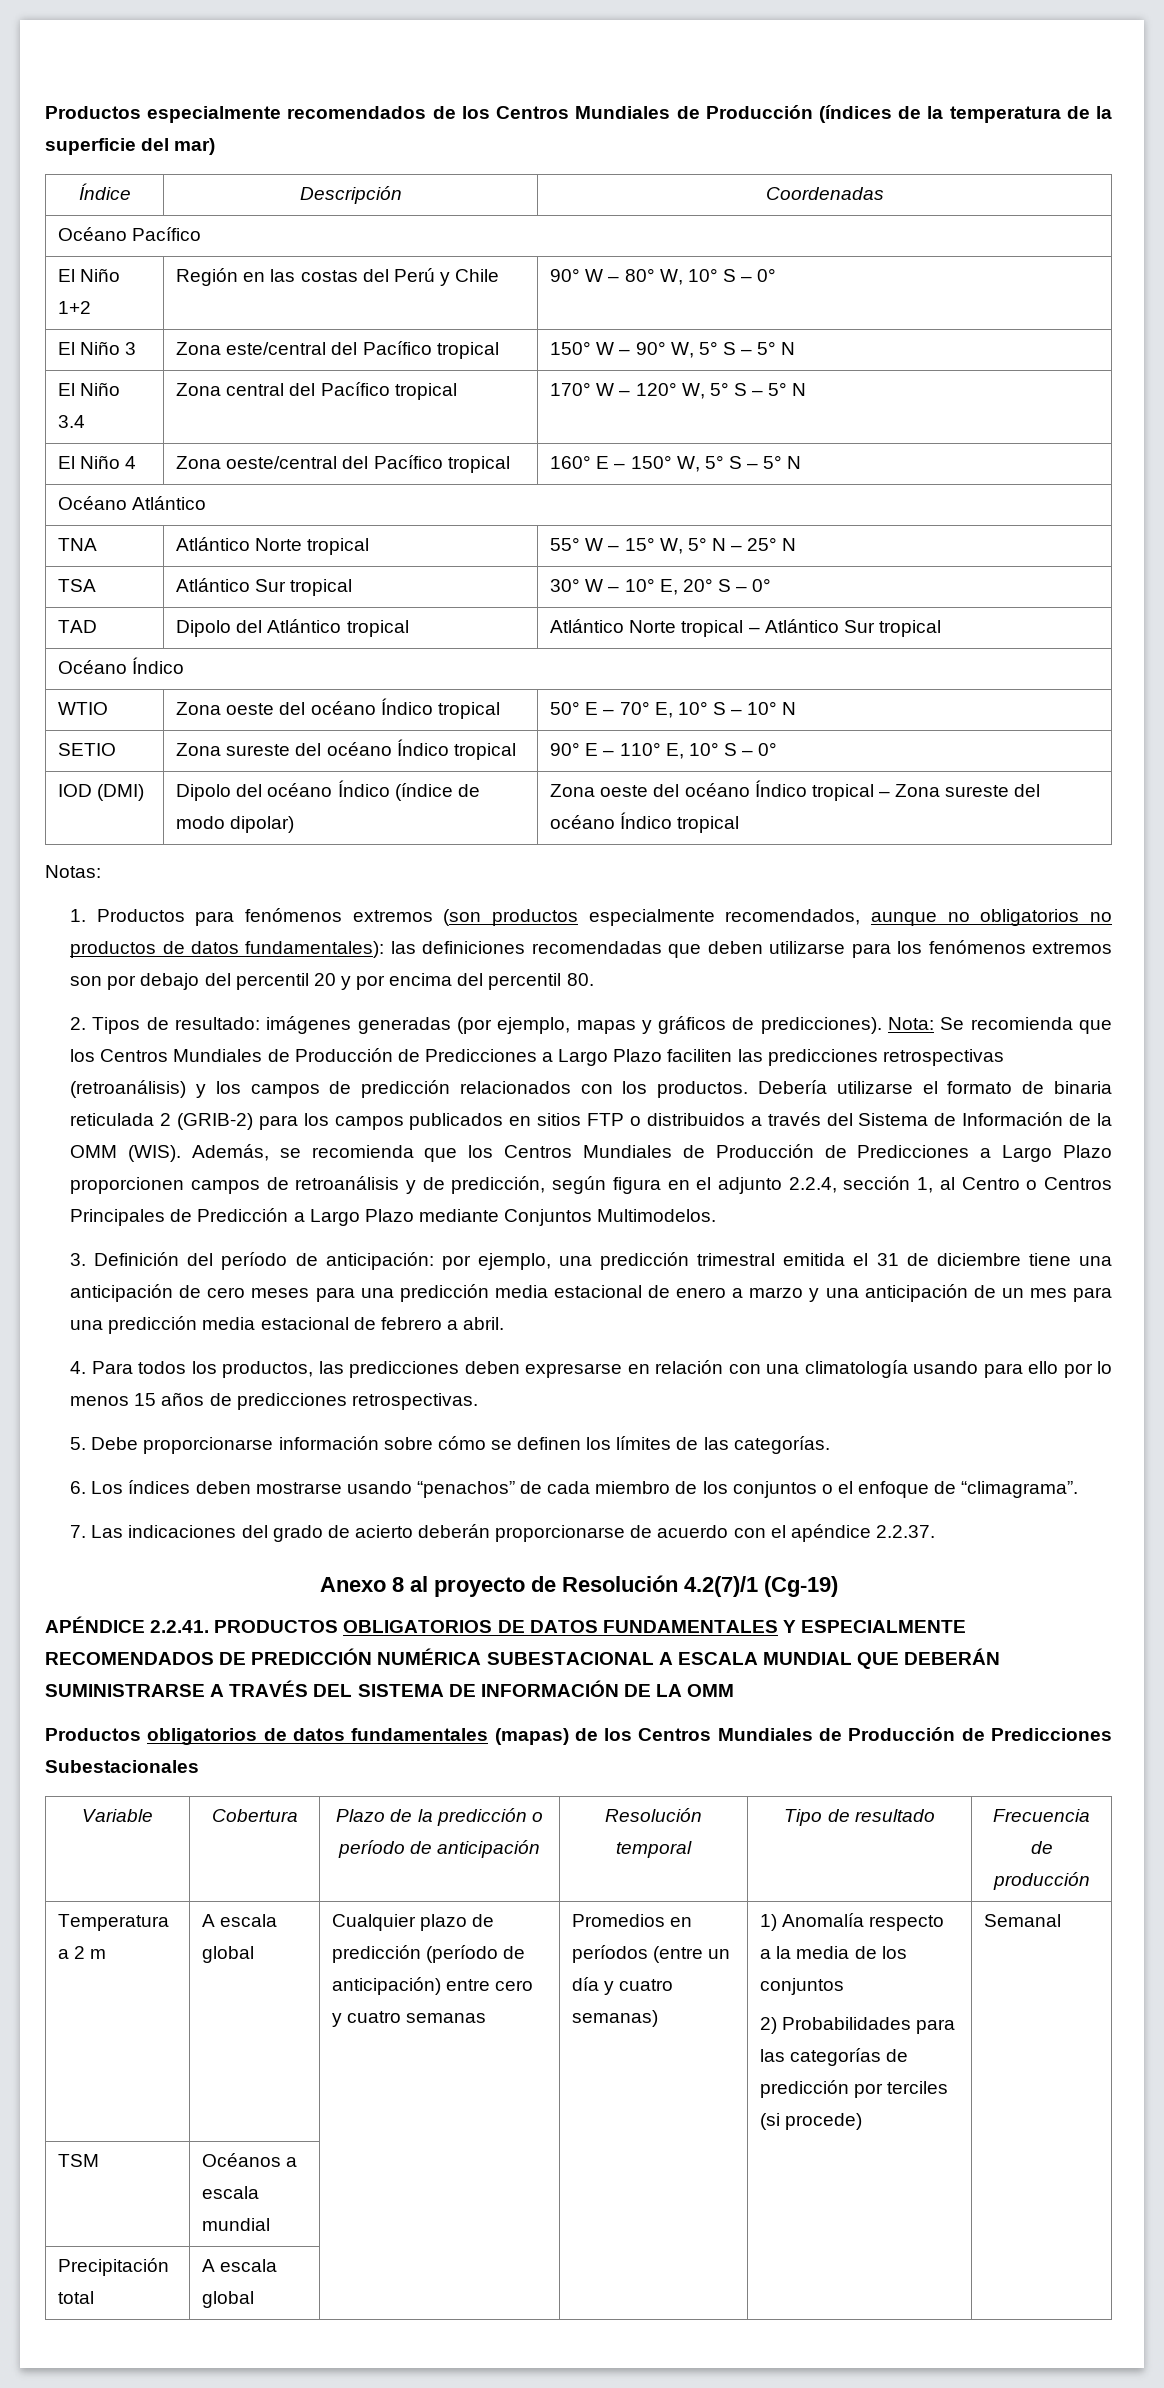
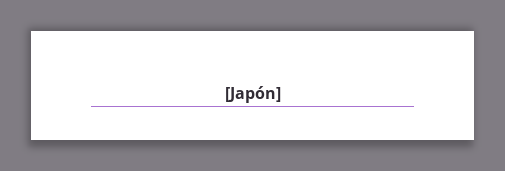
[45,105,1112,123] [45,138,216,155] [78,183,131,200] [299,186,402,204] [765,187,884,200] [58,227,202,241] [58,268,121,282] [58,301,92,314] [176,268,500,286] [550,268,777,285] [58,341,137,355] [176,341,499,359] [550,341,796,358] [58,382,121,396] [58,415,86,428] [176,382,457,400] [550,382,807,399] [58,455,137,469] [176,455,510,473] [550,455,802,472] [58,496,207,510] [58,538,98,551] [176,537,370,555] [550,537,797,554] [58,579,97,592] [176,578,353,596] [550,578,772,595] [58,620,98,633] [176,619,409,637] [550,619,941,637] [58,657,185,674] [58,702,109,715] [176,698,500,719] [550,701,797,718] [58,743,117,756] [176,739,516,760] [550,742,778,759] [58,784,145,801] [176,780,480,801] [176,816,295,833] [550,780,1041,801] [550,812,740,833] [45,865,101,878] [70,908,1113,926] [70,940,1112,958] [70,973,594,990] [70,1016,1112,1034] [70,1048,1004,1066] [70,1080,1112,1098] [70,1112,1112,1130] [70,1144,1113,1162] [70,1176,1112,1194] [70,1208,717,1226] [70,1252,1112,1270] [70,1284,1112,1302] [70,1316,505,1334] [70,1360,1112,1378] [70,1392,478,1410] [70,1436,830,1454] [70,1480,1079,1498] [70,1524,935,1542] [319,1575,838,1597] [45,1616,967,1633] [45,1648,1001,1669] [45,1680,735,1697] [45,1727,1112,1745] [45,1760,199,1773] [82,1809,153,1822] [211,1809,298,1822] [336,1808,543,1826] [337,1840,541,1858] [605,1808,702,1822] [616,1841,692,1858] [784,1809,935,1826] [993,1809,1090,1822] [1030,1841,1053,1854] [992,1872,1090,1890] [58,1914,170,1931] [58,1946,107,1959] [202,1914,278,1927] [202,1946,255,1963] [332,1914,495,1931] [332,1945,526,1963] [332,1977,534,1995] [332,2011,487,2027] [572,1914,693,1927] [572,1945,731,1963] [572,1977,674,1995] [572,2010,659,2027] [760,1913,945,1931] [760,1946,907,1959] [760,1978,845,1995] [760,2017,956,2034] [760,2048,909,2066] [760,2080,949,2098] [760,2113,863,2130] [984,1914,1062,1927] [58,2154,100,2167] [202,2153,298,2167] [202,2186,260,2199] [202,2218,271,2231] [58,2258,170,2276] [58,2291,95,2304] [202,2259,278,2272] [202,2291,255,2308] Productos especialmente recomendados de los Centros Mundiales de Producción (índices de la temperatura de la superficie del mar) // Índice | Descripción | Coordenadas // Océano Pacífico // El Niño 1+2 | Región en las costas del Perú y Chile | 90° W – 80° W, 10° S – 0° // El Niño 3 | Zona este/central del Pacífico tropical | 150° W – 90° W, 5° S – 5° N // El Niño 3.4 | Zona central del Pacífico tropical | 170° W – 120° W, 5° S – 5° N // El Niño 4 | Zona oeste/central del Pacífico tropical | 160° E – 150° W, 5° S – 5° N // Océano Atlántico // TNA | Atlántico Norte tropical | 55° W – 15° W, 5° N – 25° N // TSA | Atlántico Sur tropical | 30° W – 10° E, 20° S – 0° // TAD | Dipolo del Atlántico tropical | Atlántico Norte tropical – Atlántico Sur tropical // Océano Índico // WTIO | Zona oeste del océano Índico tropical | 50° E – 70° E, 10° S – 10° N // SETIO | Zona sureste del océano Índico tropical | 90° E – 110° E, 10° S – 0° // IOD (DMI) | Dipolo del océano Índico (índice de modo dipolar) | Zona oeste del océano Índico tropical – Zona sureste del océano Índico tropical // Notas: // 1. Productos para fenómenos extremos (son productos especialmente recomendados, aunque no obligatorios no productos de datos fundamentales): las definiciones recomendadas que deben utilizarse para los fenómenos extremos son por debajo del percentil 20 y por encima del percentil 80. // 2. Tipos de resultado: imágenes generadas (por ejemplo, mapas y gráficos de predicciones). Nota: Se recomienda que los Centros Mundiales de Producción de Predicciones a Largo Plazo faciliten las predicciones retrospectivas (retroanálisis) y los campos de predicción relacionados con los productos. Debería utilizarse el formato de binaria reticulada 2 (GRIB-2) para los campos publicados en sitios FTP o distribuidos a través del Sistema de Información de la OMM (WIS). Además, se recomienda que los Centros Mundiales de Producción de Predicciones a Largo Plazo proporcionen campos de retroanálisis y de predicción, según figura en el adjunto 2.2.4, sección 1, al Centro o Centros Principales de Predicción a Largo Plazo mediante Conjuntos Multimodelos. // 3. Definición del período de anticipación: por ejemplo, una predicción trimestral emitida el 31 de diciembre tiene una anticipación de cero meses para una predicción media estacional de enero a marzo y una anticipación de un mes para una predicción media estacional de febrero a abril. // 4. Para todos los productos, las predicciones deben expresarse en relación con una climatología usando para ello por lo menos 15 años de predicciones retrospectivas. // 5. Debe proporcionarse información sobre cómo se definen los límites de las categorías. // 6. Los índices deben mostrarse usando “penachos” de cada miembro de los conjuntos o el enfoque de “climagrama”. // 7. Las indicaciones del grado de acierto deberán proporcionarse de acuerdo con el apéndice 2.2.37. // Anexo 8 al proyecto de Resolución 4.2(7)/1 (Cg-19) // APÉNDICE 2.2.41. PRODUCTOS OBLIGATORIOS DE DATOS FUNDAMENTALES Y ESPECIALMENTE RECOMENDADOS DE PREDICCIÓN NUMÉRICA SUBESTACIONAL A ESCALA MUNDIAL QUE DEBERÁN SUMINISTRARSE A TRAVÉS DEL SISTEMA DE INFORMACIÓN DE LA OMM // Productos obligatorios de datos fundamentales (mapas) de los Centros Mundiales de Producción de Predicciones Subestacionales // Variable | Cobertura | Plazo de la predicción o período de anticipación | Resolución temporal | Tipo de resultado | Frecuencia de producción // Temperatura a 2 m | A escala global | Cualquier plazo de predicción (período de anticipación) entre cero y cuatro semanas | Promedios en períodos (entre un día y cuatro semanas) | 1) Anomalía respecto a la media de los conjuntos // 2) Probabilidades para las categorías de predicción por terciles (si procede) | Semanal // TSM | Océanos a escala mundial | | | | // Precipitación total | A escala global | | | | -> [224,86,281,103] [Japón]

